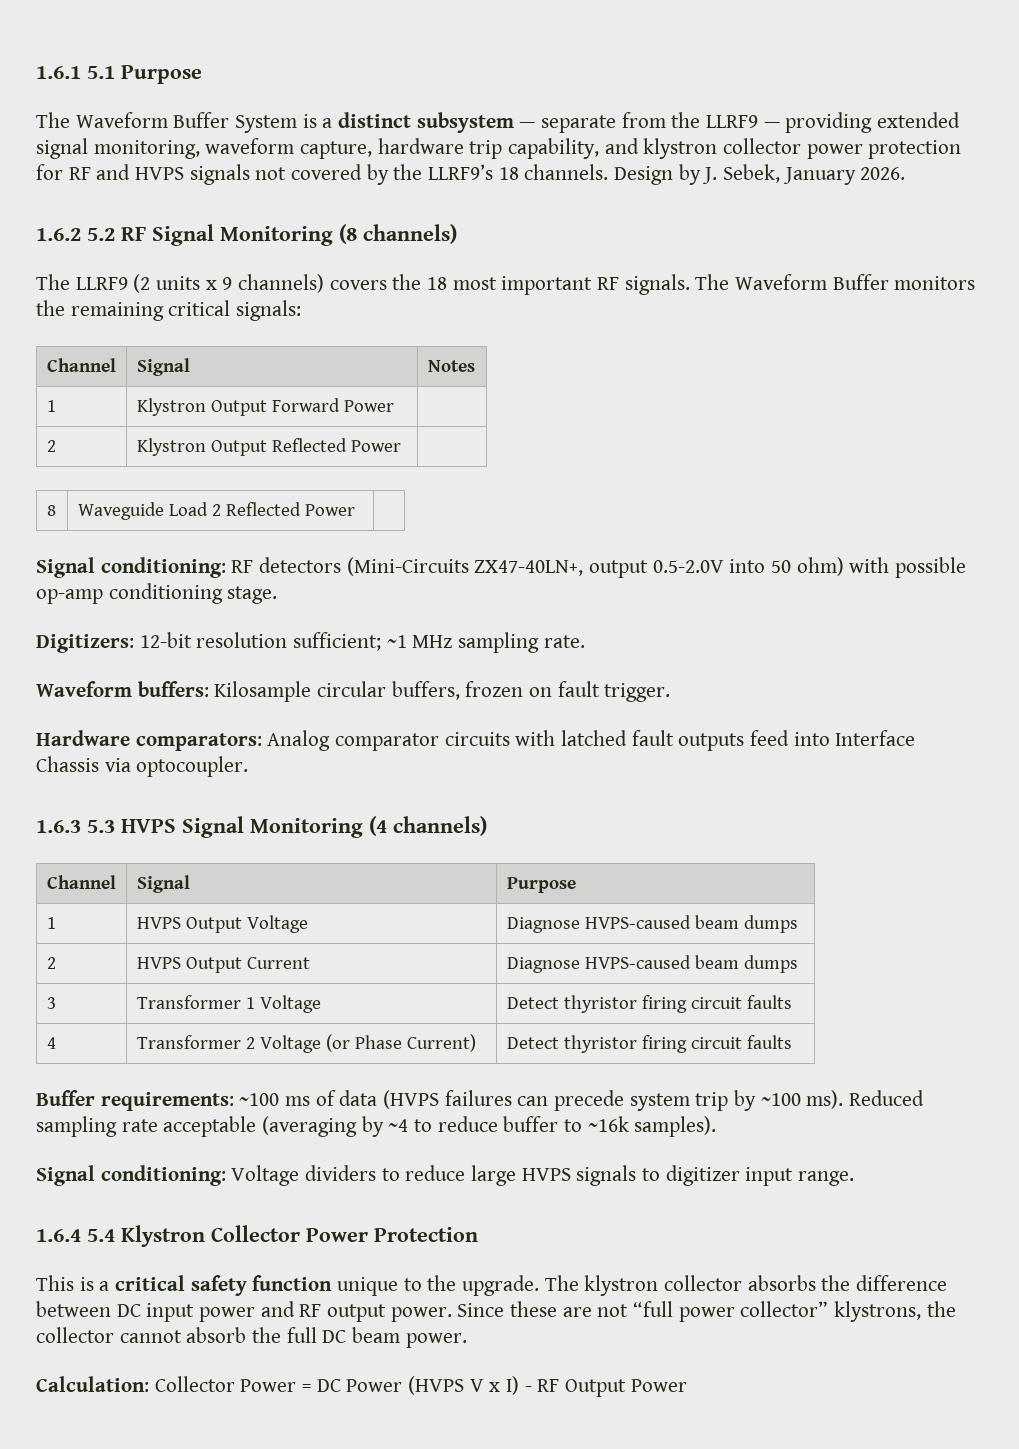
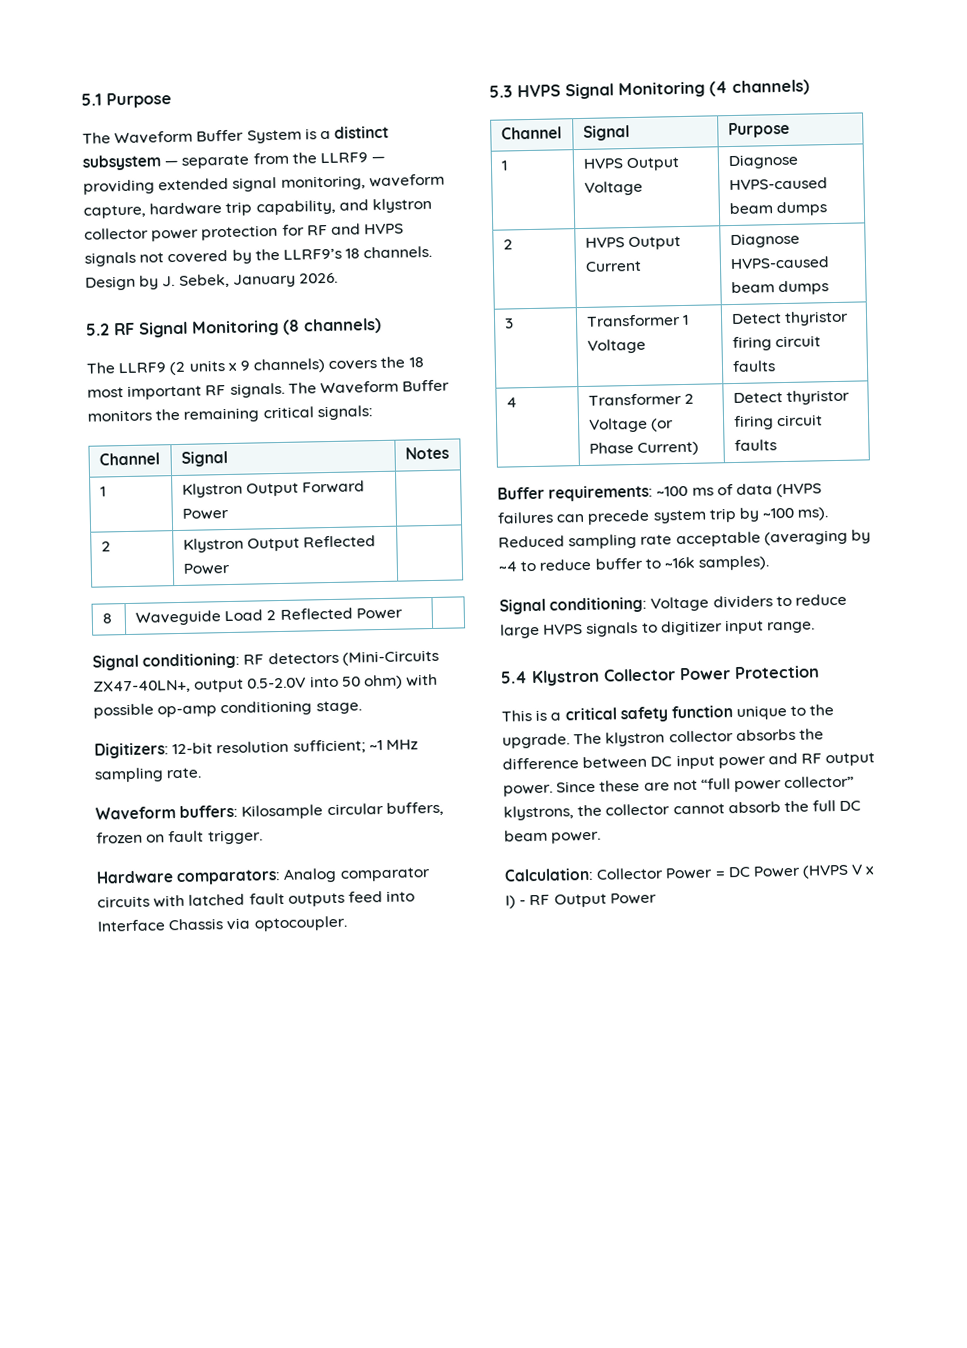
[36,66,81,79] 1.6.1 -> (81, 99) none
[36,228,81,241] 1.6.2 -> (338, 278) none
[36,820,81,833] 1.6.3 -> (348, 923) none
[36,1229,81,1242] 1.6.4 -> (816, 627) none

